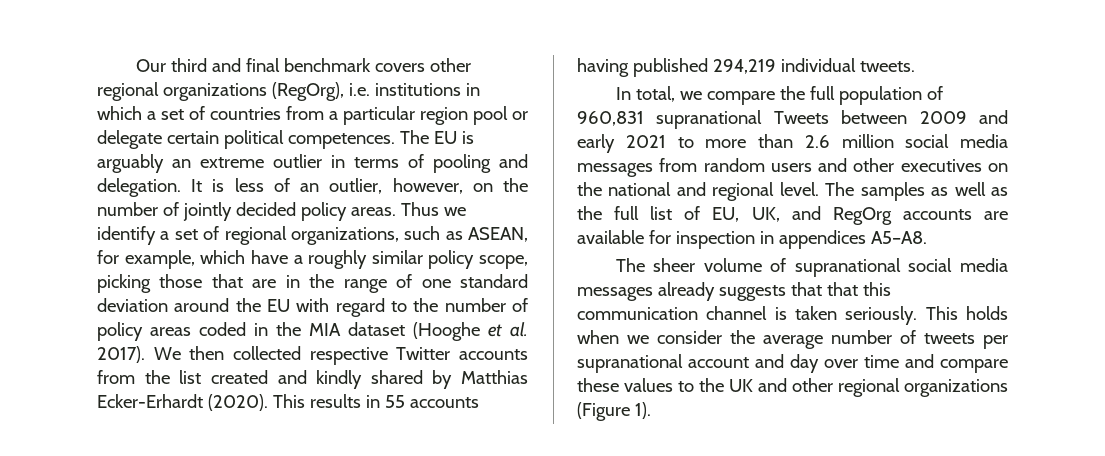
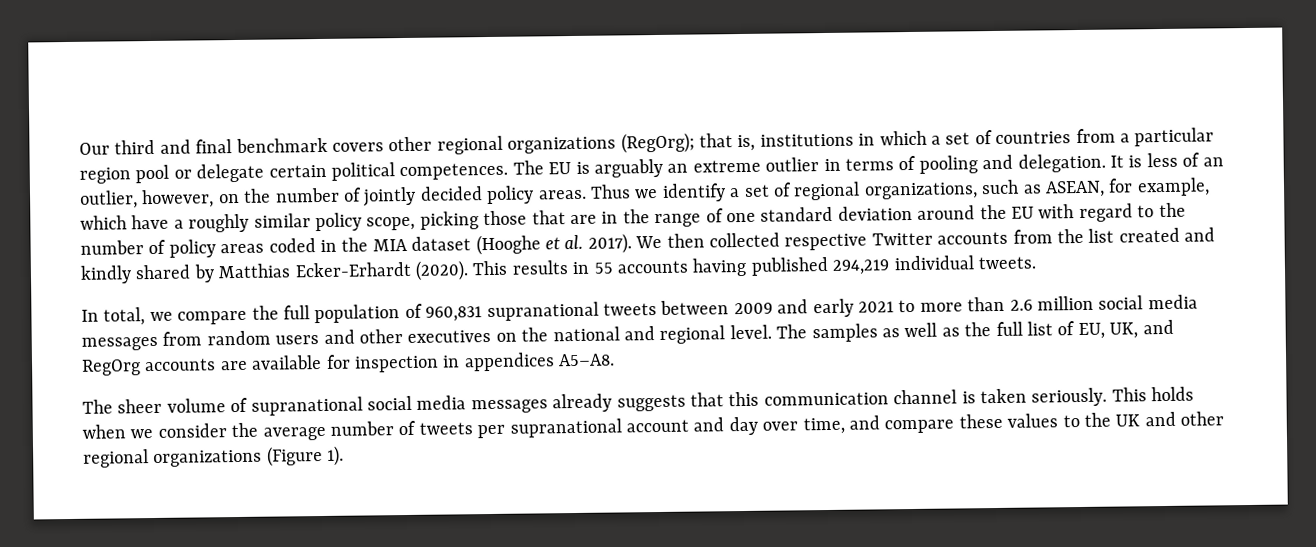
[271,82,370,101] (RegOrg), i.e. -> [620,132,756,154] (RegOrg); that is,
[773,111,829,124] Tweets -> [602,303,657,316] tweets
[826,282,858,296] that -> (724, 399) none
[864,355,899,368] time -> [802,417,845,435] time,

